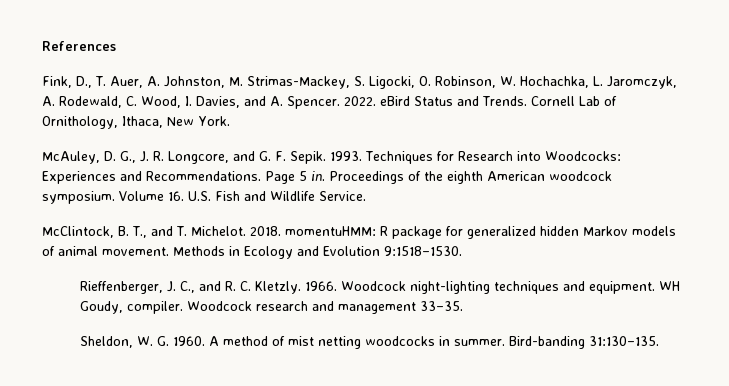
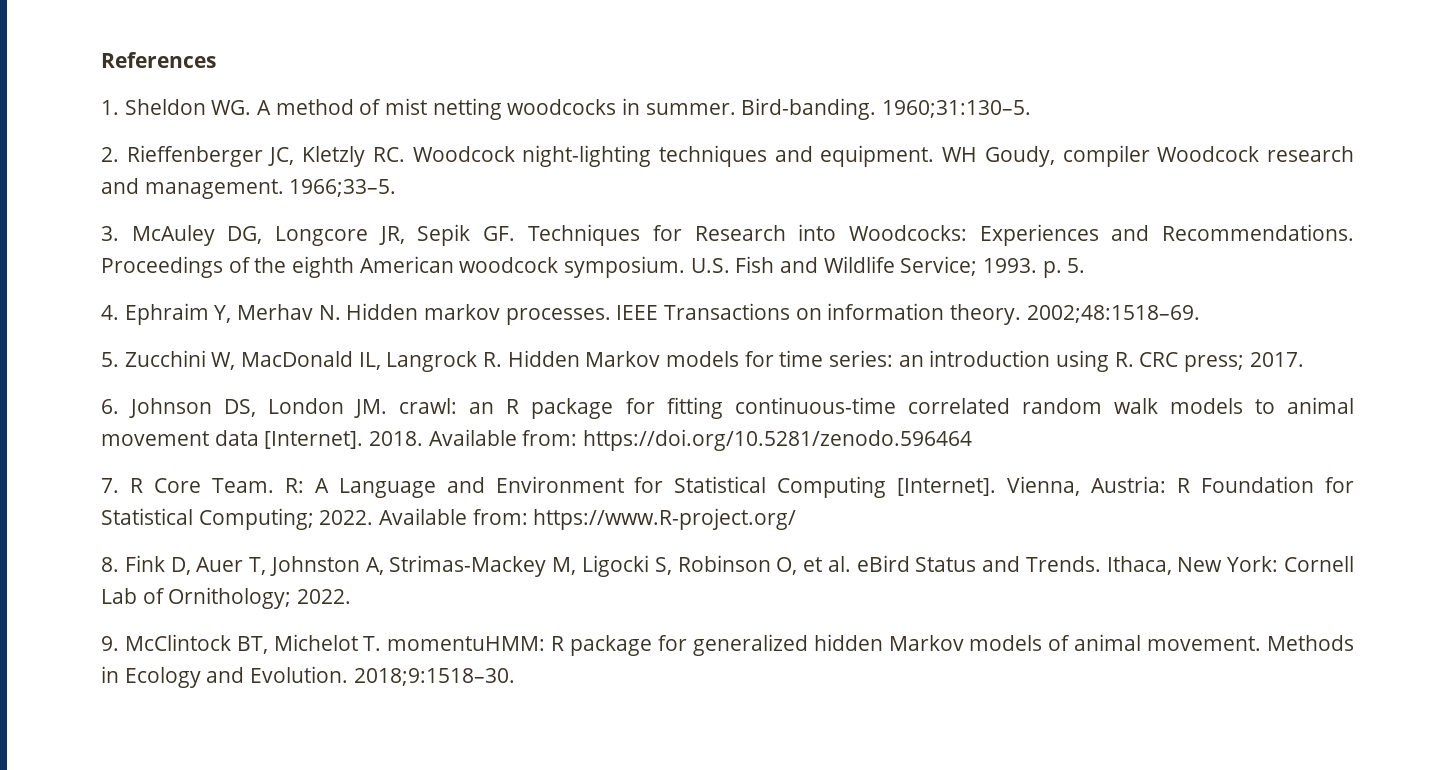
[42,76,677,89] [42,96,617,109] [42,116,230,129] [42,151,362,164] Fink, D., T. Auer, A. Johnston, M. Strimas-Mackey, S. Ligocki, O. Robinson, W. Hochachka, L. Jaromczyk, A. Rodewald, C. Wood, I. Davies, and A. Spencer. 2022. eBird Status and Trends. Cornell Lab of Ornithology, Ithaca, New York. // McAuley, D. G., J. R. Longcore, and G. F. Sepik. 1993. -> [101,98,1032,120] [101,145,1354,167] [101,178,397,199] [101,224,515,246] 1. Sheldon WG. A method of mist netting woodcocks in summer. Bird-banding. 1960;31:130–5. // 2. Rieffenberger JC, Kletzly RC. Woodcock night-lighting techniques and equipment. WH Goudy, compiler Woodcock research and management. 1966;33–5. // 3. McAuley DG, Longcore JR, Sepik GF.
[265,171,325,184] Page 5 in. -> (1354, 232) none
[119,191,184,201] Volume 16. -> (686, 267) none
[319,191,366,201] [42,226,281,238] Service. // McClintock, B. T., and T. Michelot. 2018. -> [900,256,1086,278] [101,303,1200,325] [101,350,1304,372] [101,397,1354,419] [101,429,973,451] [101,476,1354,498] [101,508,797,530] [101,555,1354,577] [101,587,352,609] [101,634,382,654] Service; 1993. p. 5. // 4. Ephraim Y, Merhav N. Hidden markov processes. IEEE Transactions on information theory. 2002;48:1518–69. // 5. Zucchini W, MacDonald IL, Langrock R. Hidden Markov models for time series: an introduction using R. CRC press; 2017. // 6. Johnson DS, London JM. crawl: an R package for fitting continuous-time correlated random walk models to animal movement data [Internet]. 2018. Available from: https://doi.org/10.5281/zenodo.596464 // 7. R Core Team. R: A Language and Environment for Statistical Computing [Internet]. Vienna, Austria: R Foundation for Statistical Computing; 2022. Available from: https://www.R-project.org/ // 8. Fink D, Auer T, Johnston A, Strimas-Mackey M, Ligocki S, Robinson O, et al. eBird Status and Trends. Ithaca, New York: Cornell Lab of Ornithology; 2022. // 9. McClintock BT, Michelot T.
[323,246,462,256] [80,281,681,294] [80,301,464,314] [80,336,660,349] Evolution 9:1518–1530. // Rieffenberger, J. C., and R. C. Kletzly. 1966. Woodcock night-lighting techniques and equipment. WH Goudy, compiler. Woodcock research and management 33–35. // Sheldon, W. G. 1960. A method of mist netting woodcocks in summer. Bird-banding 31:130–135. -> [250,666,515,686] Evolution. 2018;9:1518–30.

